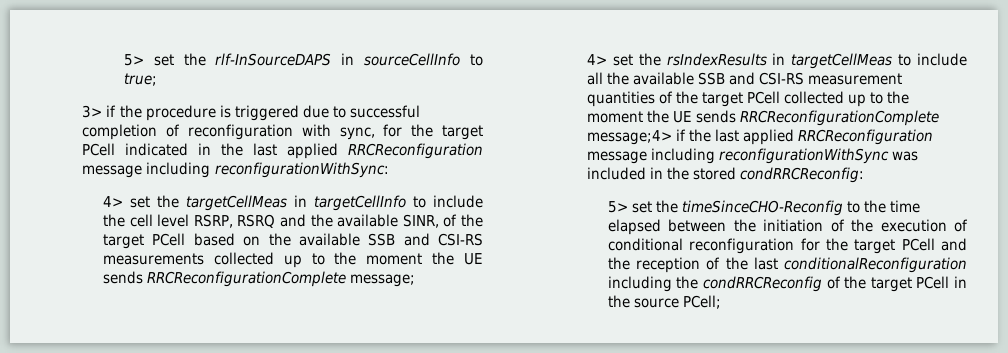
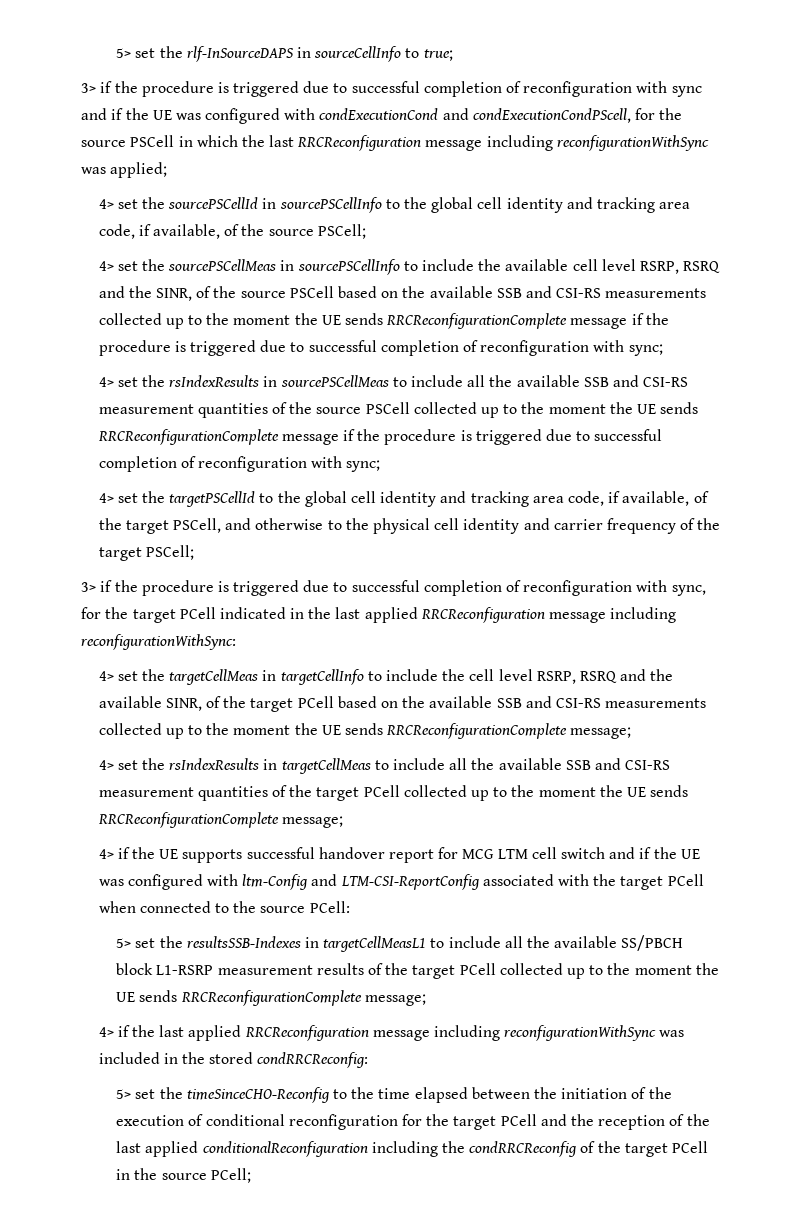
(157, 79) none -> [81,81,702,97] [81,108,683,124] [81,135,709,151] [81,162,168,178] [98,197,691,213] [98,224,366,239] [98,259,721,275] [98,286,707,301] [98,313,669,329] [98,340,663,356] [98,375,689,387] [98,402,699,418] [97,429,663,445] [98,456,381,472] [98,491,709,507] [98,518,721,534] [98,545,194,561] // 3> if the procedure is triggered due to successful completion of reconfiguration with sync and if the UE was configured with condExecutionCond and condExecutionCondPScell, for the source PSCell in which the last RRCReconfiguration message including reconfigurationWithSync was applied; // 4> set the sourcePSCellId in sourcePSCellInfo to the global cell identity and tracking area code, if available, of the source PSCell; // 4> set the sourcePSCellMeas in sourcePSCellInfo to include the available cell level RSRP, RSRQ and the SINR, of the source PSCell based on the available SSB and CSI-RS measurements collected up to the moment the UE sends RRCReconfigurationComplete message if the procedure is triggered due to successful completion of reconfiguration with sync; // 4> set the rsIndexResults in sourcePSCellMeas to include all the available SSB and CSI-RS measurement quantities of the source PSCell collected up to the moment the UE sends RRCReconfigurationComplete message if the procedure is triggered due to successful completion of reconfiguration with sync; // 4> set the targetPSCellId to the global cell identity and tracking area code, if available, of the target PSCell, and otherwise to the physical cell identity and carrier frequency of the target PSCell;
[587,130,673,145] message;4> -> [281,816,343,828] [98,847,700,863] [98,874,704,890] [98,901,350,913] [116,935,684,952] [116,963,719,979] [116,990,426,1006] [98,1027,114,1037] message; // 4> if the UE supports successful handover report for MCG LTM cell switch and if the UE was configured with ltm-Config and LTM-CSI-ReportConfig associated with the target PCell when connected to the source PCell: // 5> set the resultsSSB-Indexes in targetCellMeasL1 to include all the available SS/PBCH block L1-RSRP measurement results of the target PCell collected up to the moment the UE sends RRCReconfigurationComplete message; // 4>
(778, 263) none -> [145,1141,199,1157] applied

